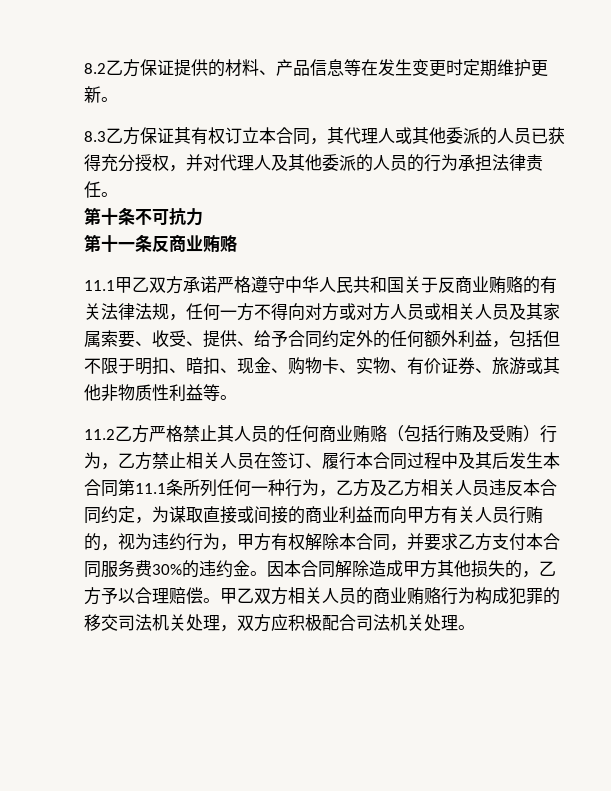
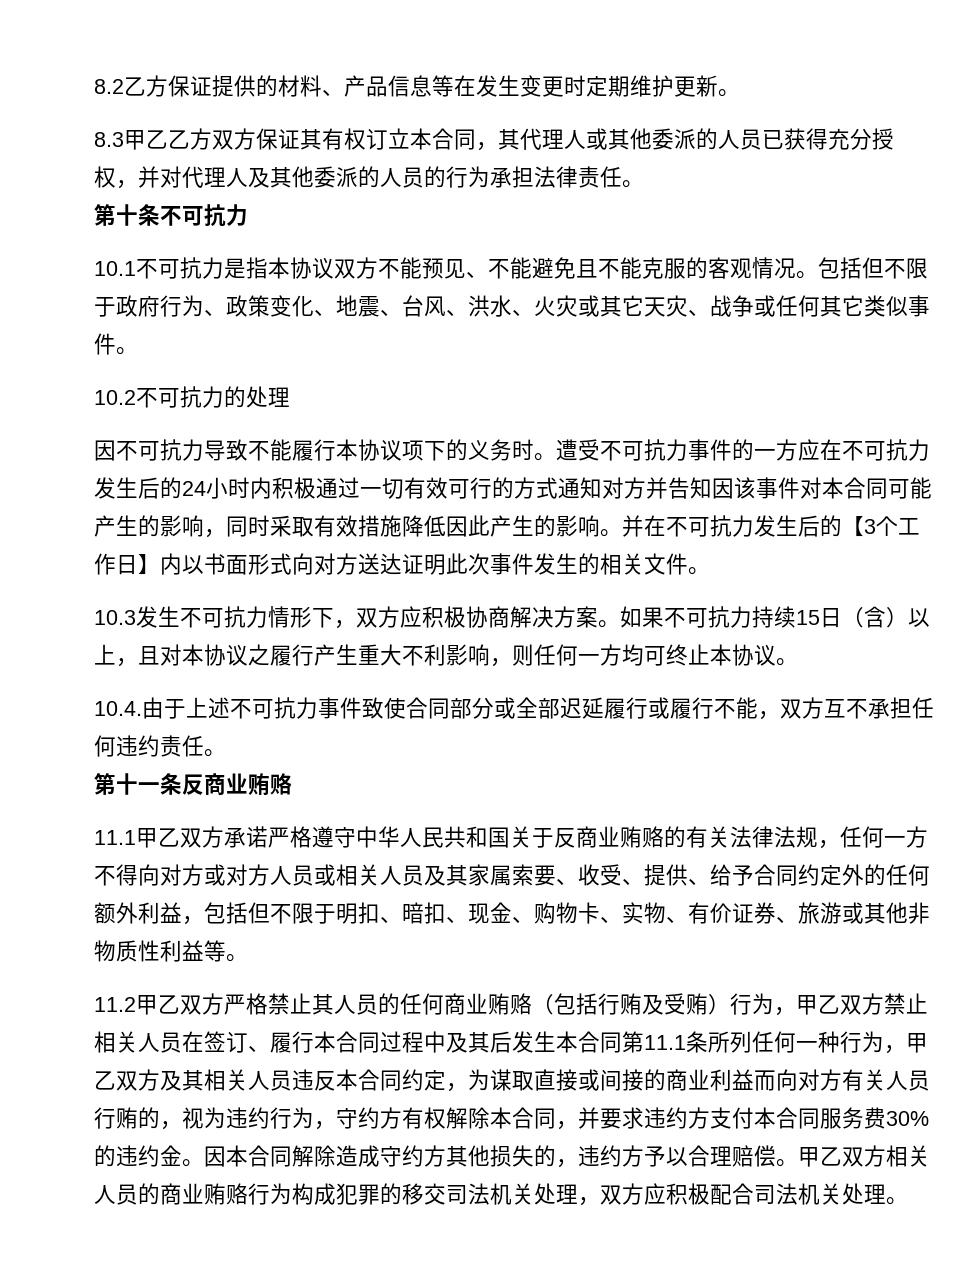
[106,128,123,143] 乙 -> [124,128,234,150] 甲乙乙方双
(203, 217) none -> [94,257,928,279] [94,295,930,317] [94,333,138,355] [94,386,290,408] [94,439,930,461] [94,477,932,499] [94,515,920,538] [94,553,710,575] [94,606,930,629] [94,644,798,667] [94,697,934,720] [94,735,226,757] // 10.1不可抗力是指本协议双方不能预见、不能避免且不能克服的客观情况。包括但不限于政府行为、政策变化、地震、台风、洪水、火灾或其它天灾、战争或任何其它类似事件。 // 10.2不可抗力的处理 // 因不可抗力导致不能履行本协议项下的义务时。遭受不可抗力事件的一方应在不可抗力发生后的24小时内积极通过一切有效可行的方式通知对方并告知因该事件对本合同可能产生的影响，同时采取有效措施降低因此产生的影响。并在不可抗力发生后的【3个工作日】内以书面形式向对方送达证明此次事件发生的相关文件。 // 10.3发生不可抗力情形下，双方应积极协商解决方案。如果不可抗力持续15日（含）以上，且对本协议之履行产生重大不利影响，则任何一方均可终止本协议。 // 10.4.由于上述不可抗力事件致使合同部分或全部迟延履行或履行不能，双方互不承担任何违约责任。
[115,426,132,441] 乙 -> [136,995,202,1015] 甲乙双
[118,453,135,468] 乙 -> [796,995,862,1015] 甲乙双
[336,479,421,497] 乙方及乙方 -> [906,1033,928,1053] [94,1069,204,1091] 甲乙双方及其
[407,507,424,523] 甲 -> [798,1069,820,1091] 对
[237,534,254,550] 甲 -> [336,1107,380,1129] 守约
[458,534,475,549] 乙 -> [644,1107,688,1129] 违约
[403,561,420,577] 甲 -> [380,1145,424,1167] 守约
[539,561,556,576] 乙 -> [578,1145,622,1167] 违约

